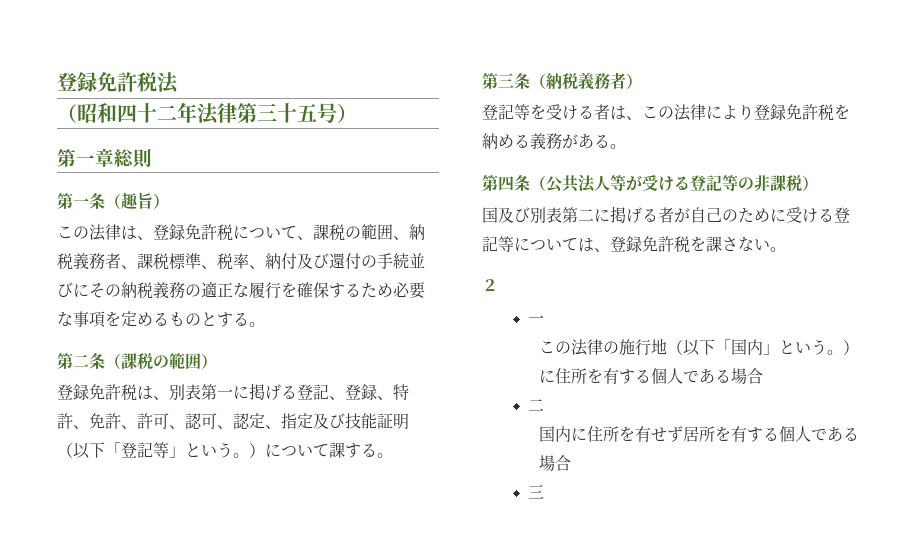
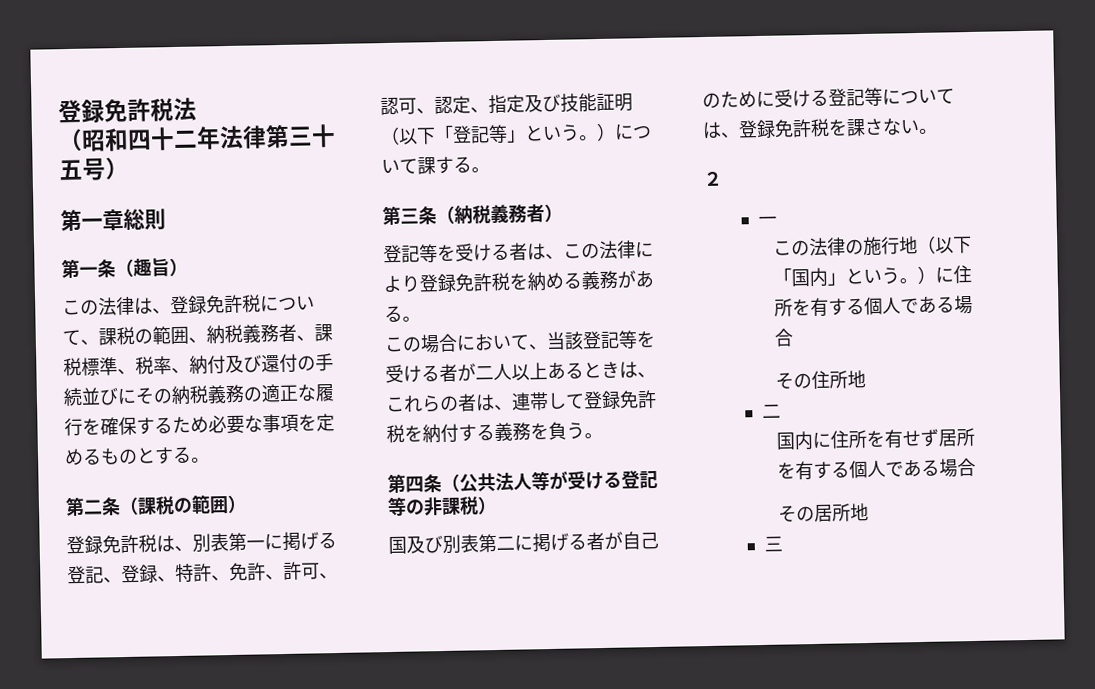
(626, 146) none -> [384,330,656,354] [385,361,656,384] [385,389,657,413] [386,421,603,444] // この場合において、当該登記等を受ける者が二人以上あるときは、これらの者は、連帯して登録免許税を納付する義務を負う。
(763, 376) none -> [774,370,866,390] // その住所地
(571, 463) none -> [777,502,869,523] // その居所地

